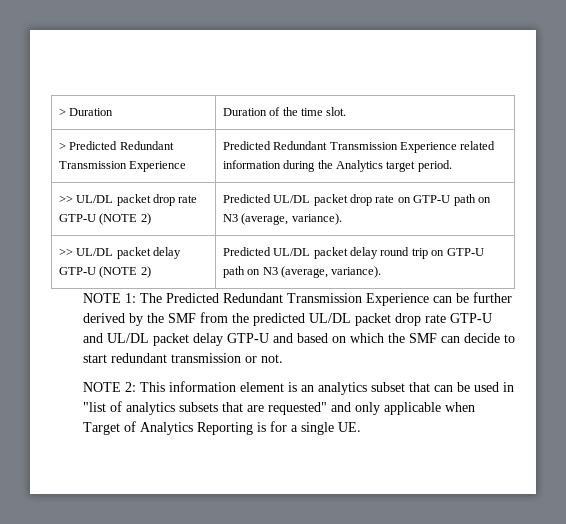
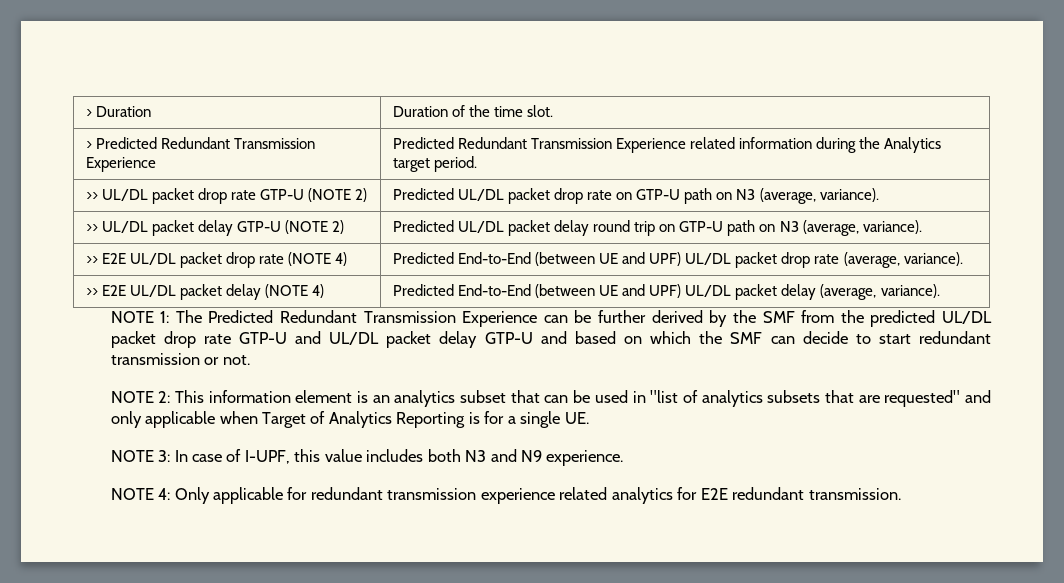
(382, 272) none -> [86,252,348,268] [393,252,963,268] [86,284,325,300] [393,284,940,300] // >> E2E UL/DL packet drop rate (NOTE 4) | Predicted End-to-End (between UE and UPF) UL/DL packet drop rate (average, variance). // >> E2E UL/DL packet delay (NOTE 4) | Predicted End-to-End (between UE and UPF) UL/DL packet delay (average, variance).
(361, 427) none -> [110,449,624,466] [110,487,901,504] // NOTE 3: In case of I-UPF, this value includes both N3 and N9 experience. // NOTE 4: Only applicable for redundant transmission experience related analytics for E2E redundant transmission.

